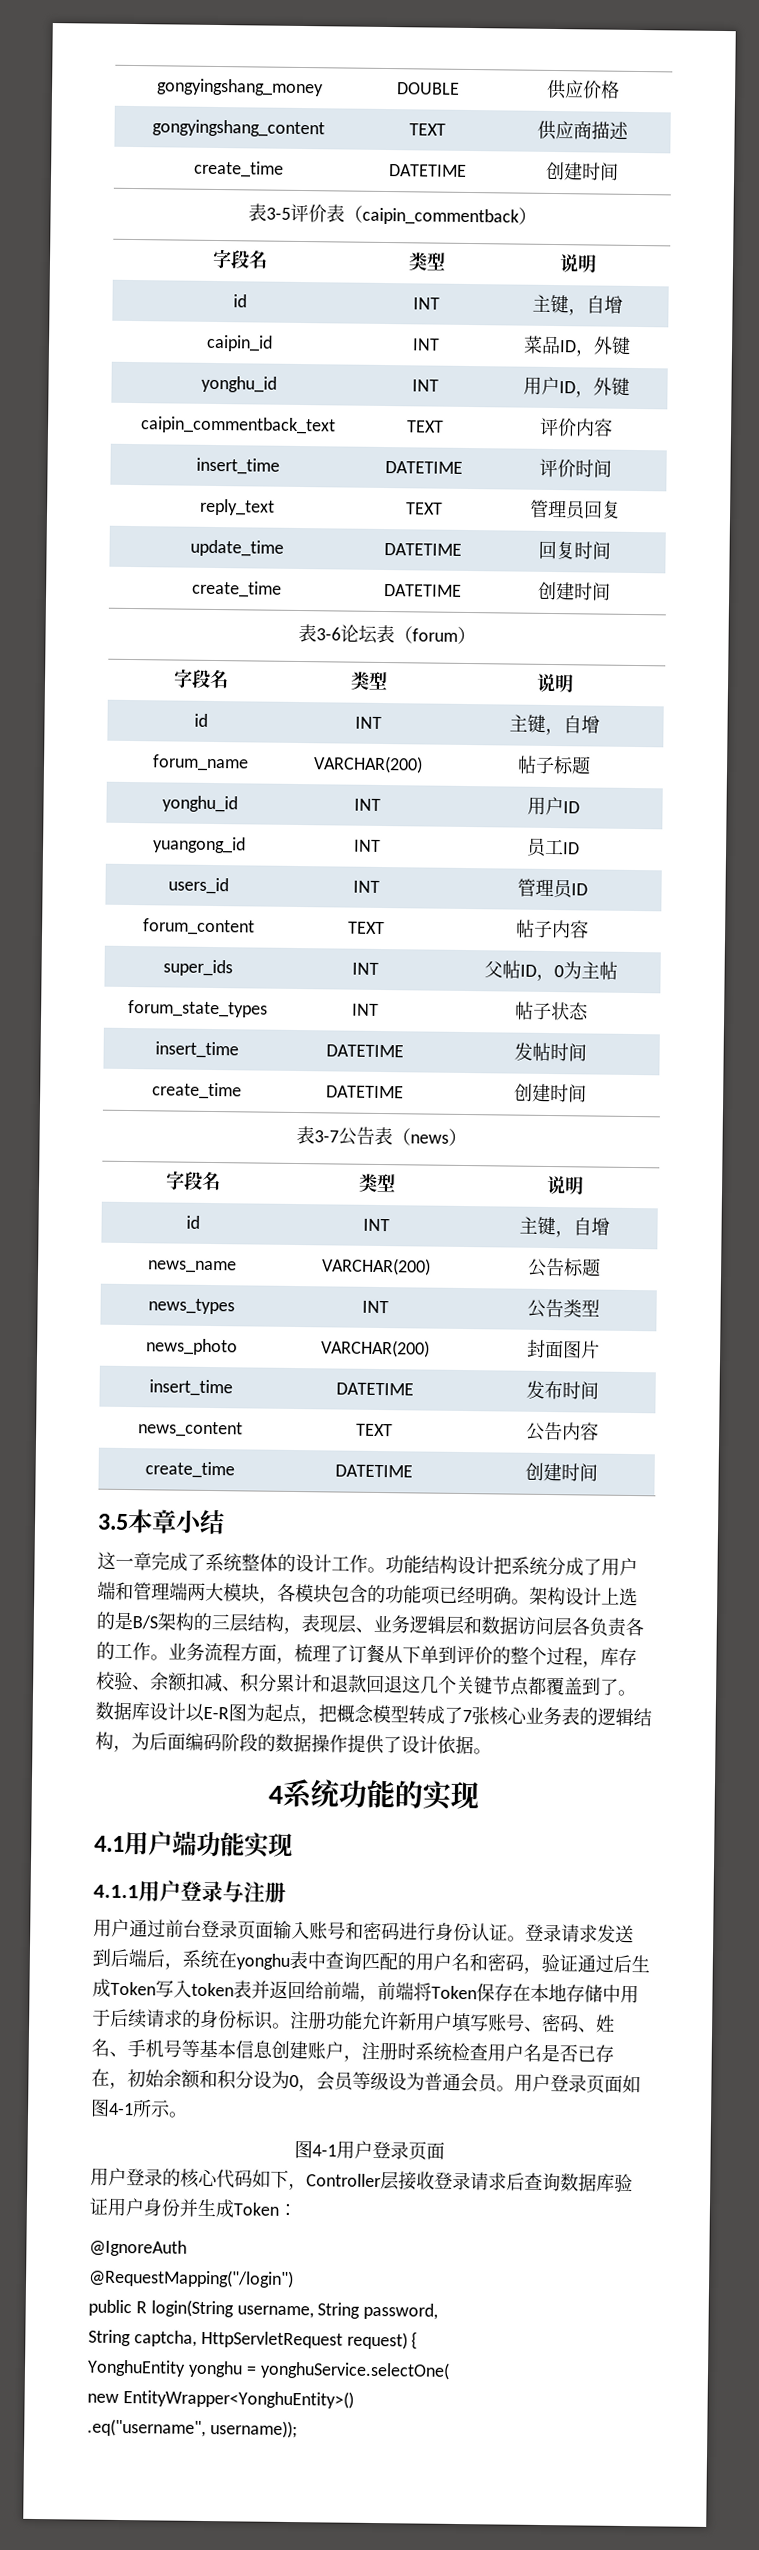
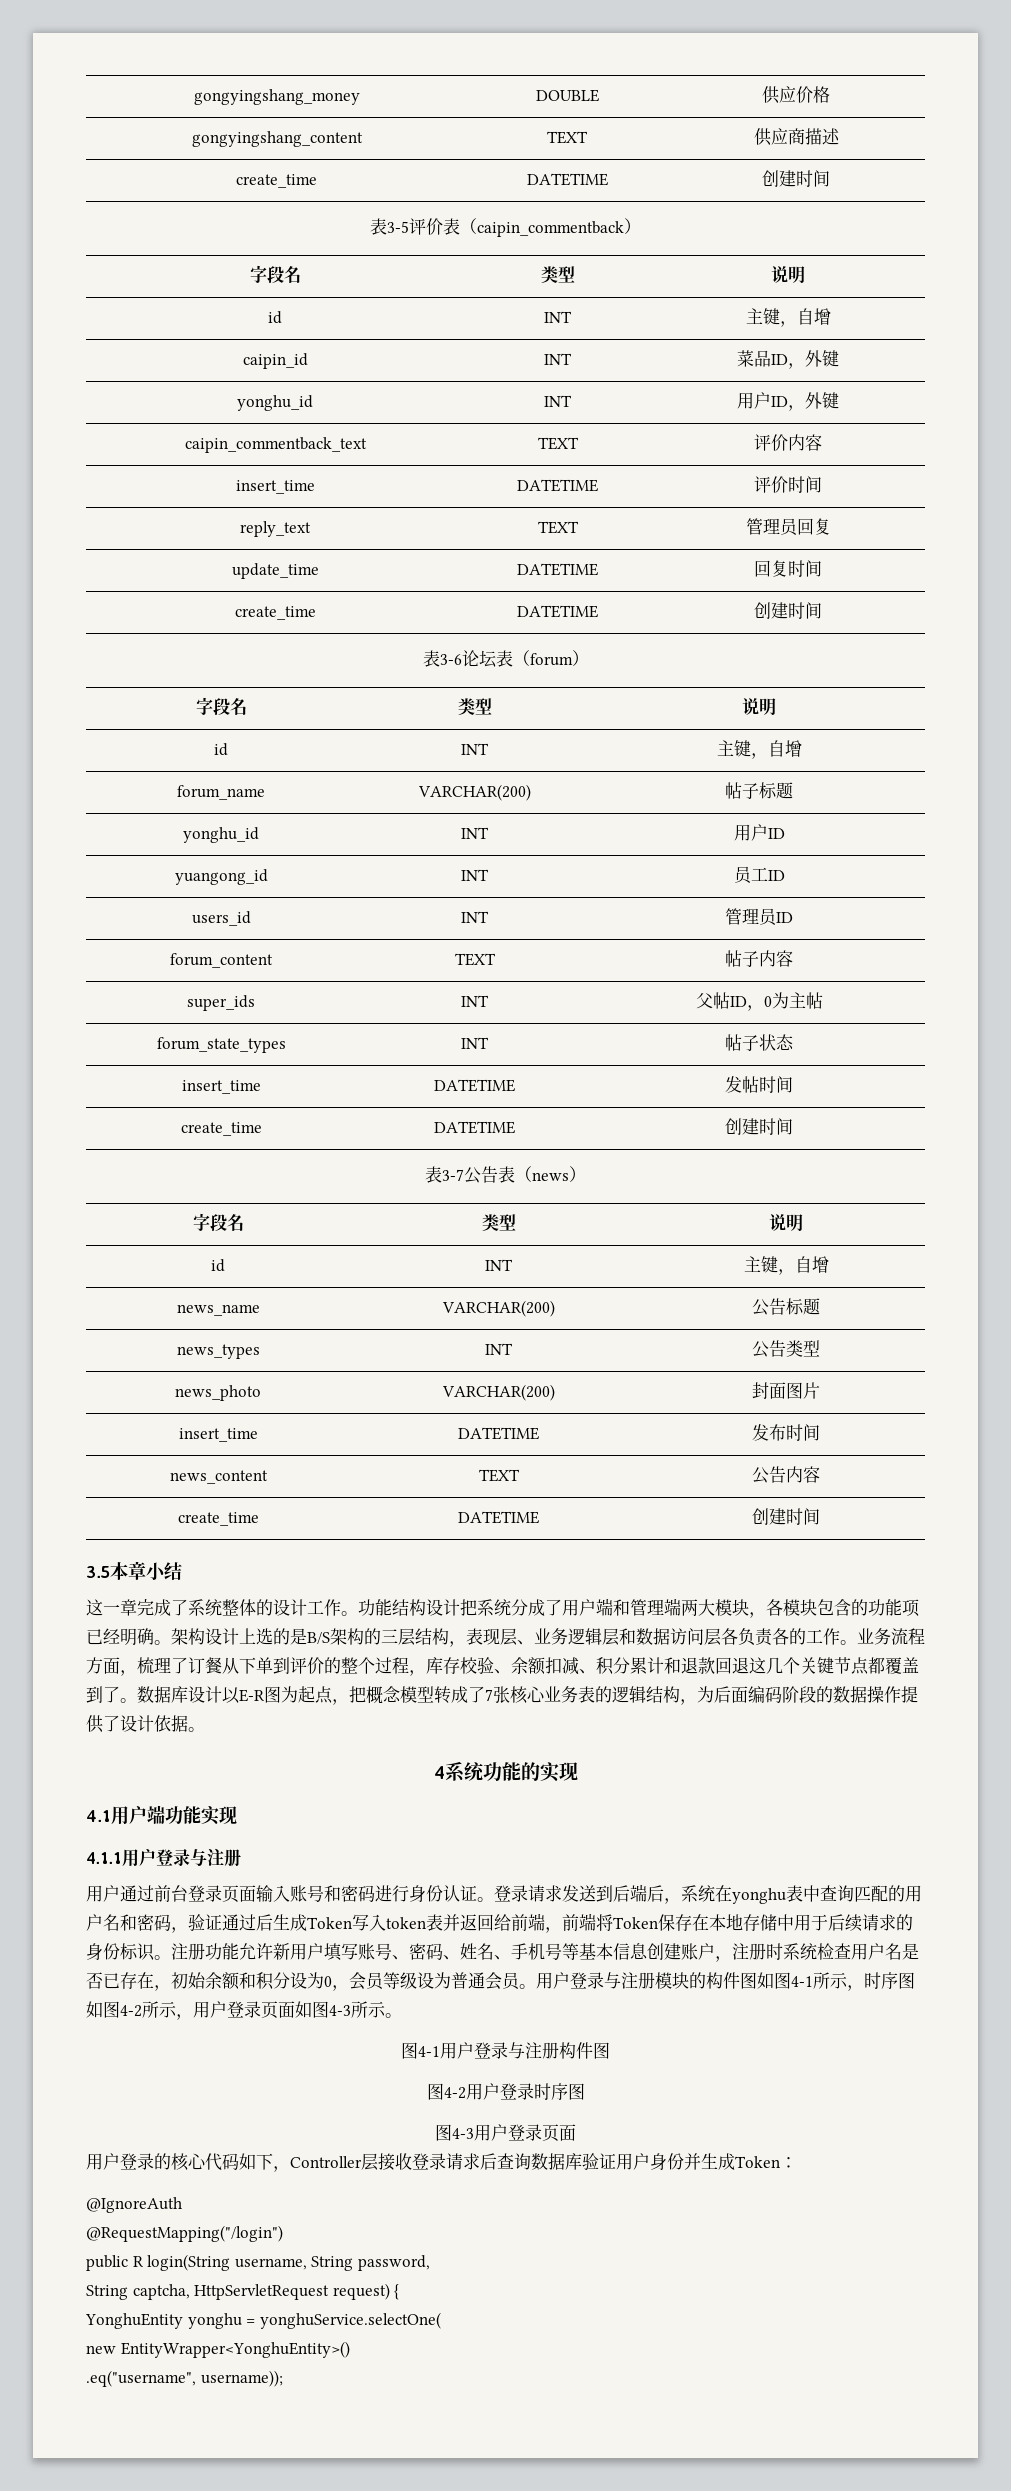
(587, 2083) none -> [604,1972,915,1991] [86,2001,261,2020] 与注册模块的构件图如图4-1所示，时序图如图4-2所示，用户登录
[109,2102,134,2116] 4-1 -> [329,2005,351,2016] 4-3
(409, 2150) none -> [508,2042,610,2059] [426,2083,585,2100] [435,2124,542,2141] 与注册构件图 // 图4-2用户登录时序图 // 图4-3用户登录

